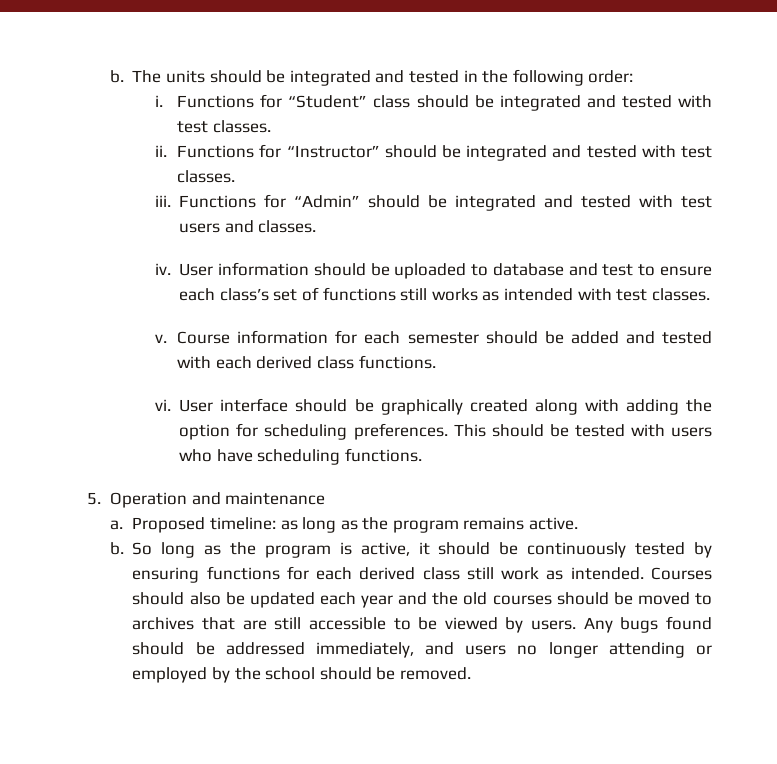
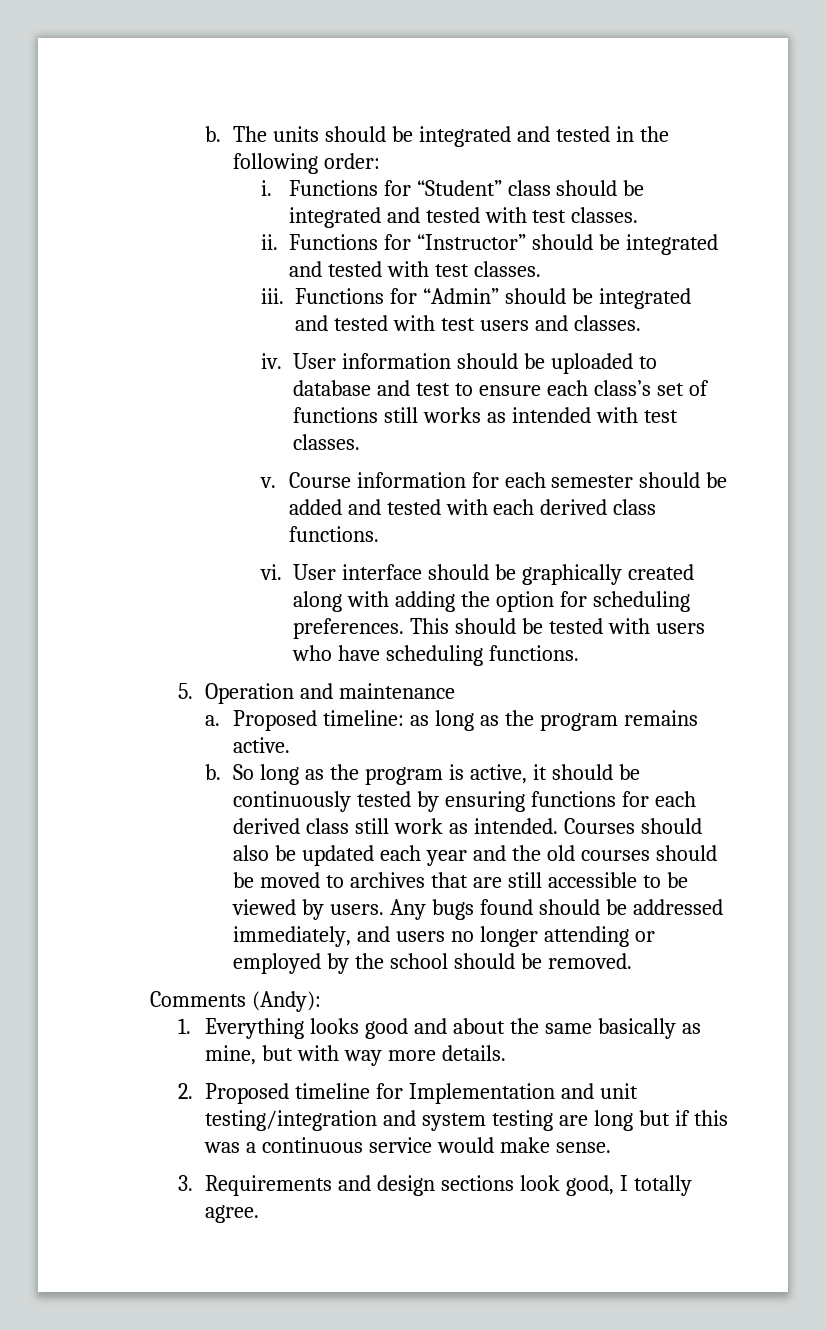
(471, 673) none -> [150,991,321,1012] [177,1018,702,1039] [205,1045,507,1066] [177,1083,639,1104] [205,1110,729,1131] [204,1137,612,1153] [177,1175,693,1196] [205,1205,260,1223] // Comments (Andy): // 1. Everything looks good and about the same basically as mine, but with way more details. // 2. Proposed timeline for Implementation and unit testing/integration and system testing are long but if this was a continuous service would make sense. // 3. Requirements and design sections look good, I totally agree.

